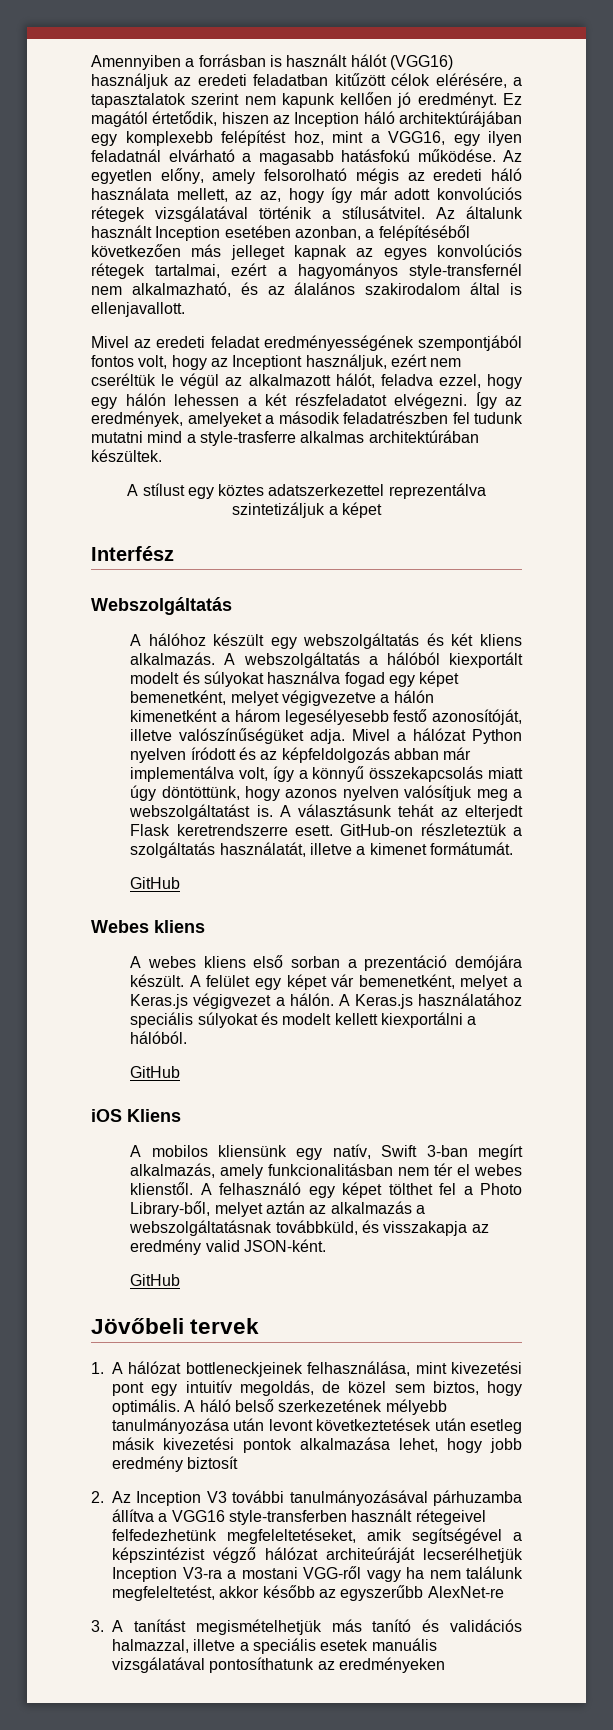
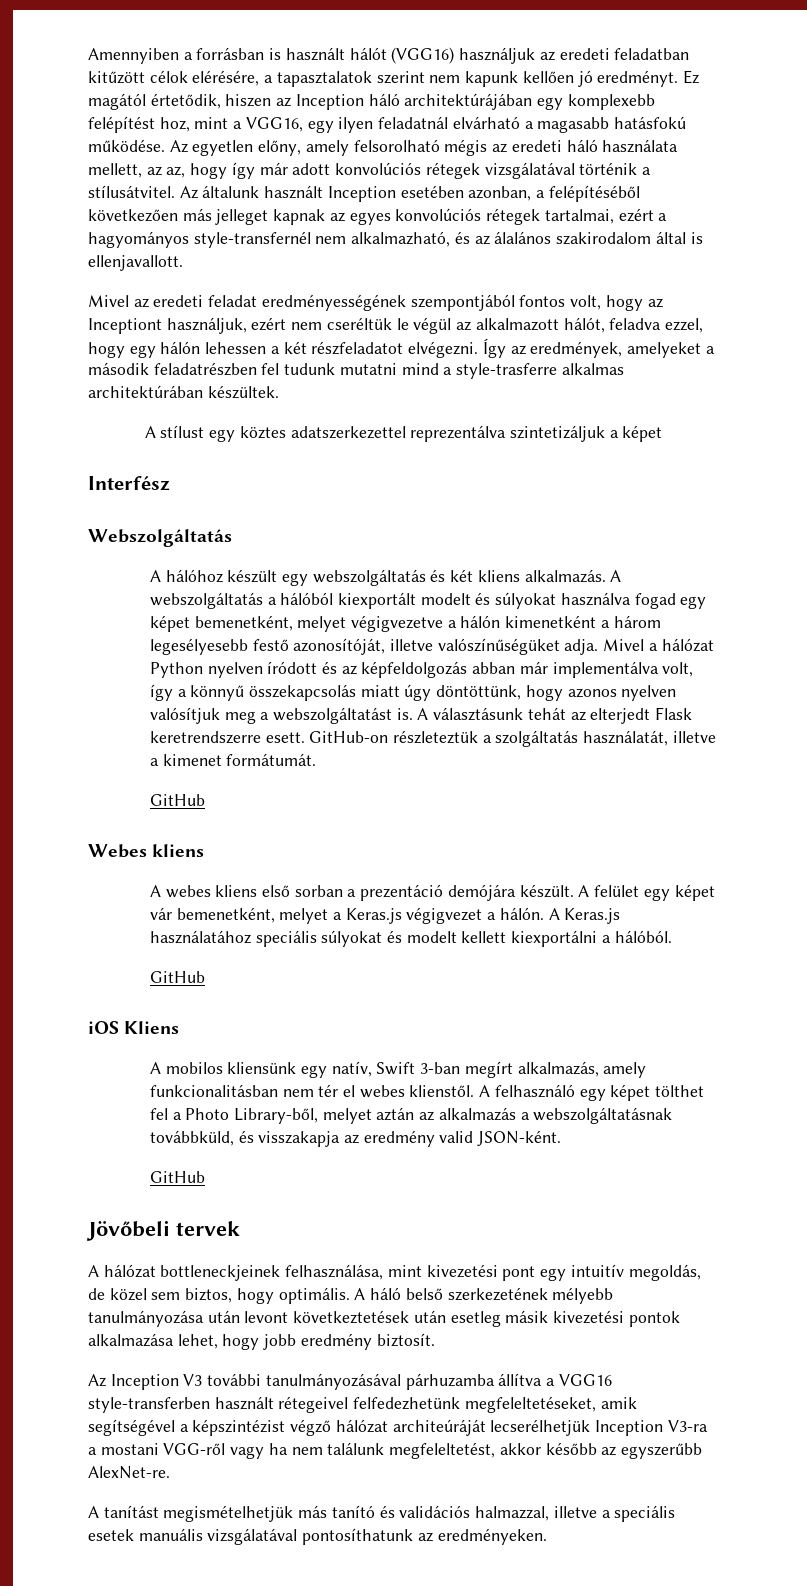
[91,1362,104,1374] 1. -> (240, 1228) none
[187,1456,239,1469] [91,1491,104,1503] biztosít // 2. -> [376,1333,435,1347] biztosít. //
[427,1586,504,1598] [91,1620,104,1632] AlexNet-re // 3. -> [88,1466,170,1479] AlexNet-re. //
[338,1657,445,1673] eredményeken -> [437,1528,547,1545] eredményeken.

